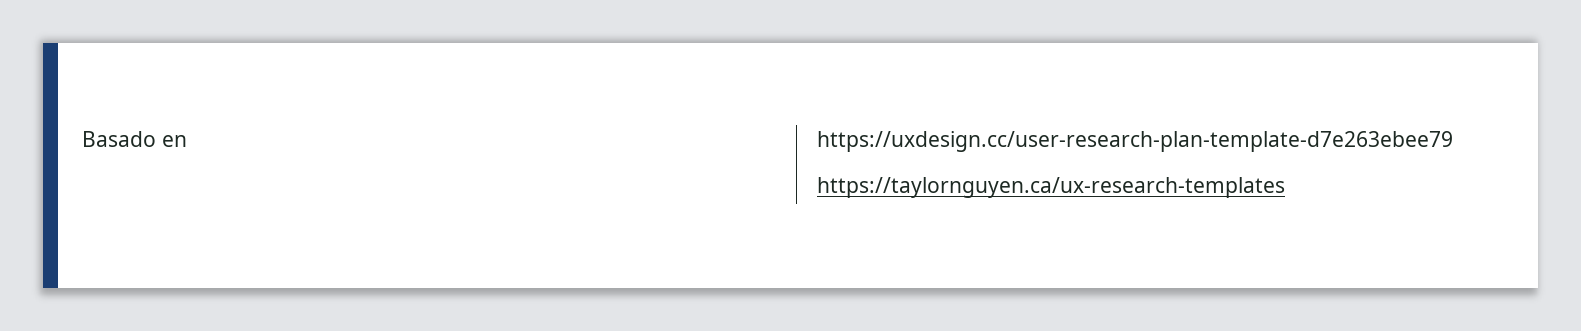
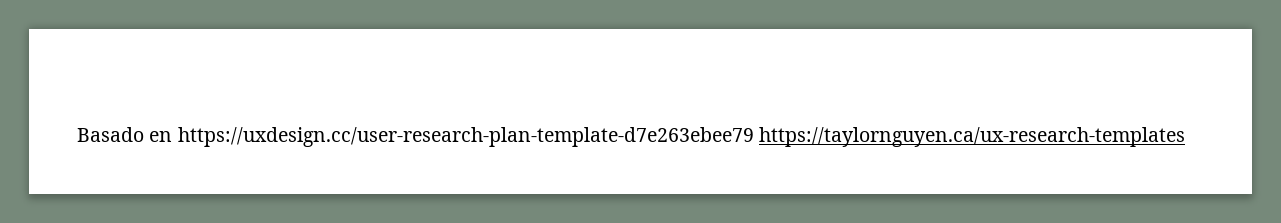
(1453, 141) // -> (754, 137) none

